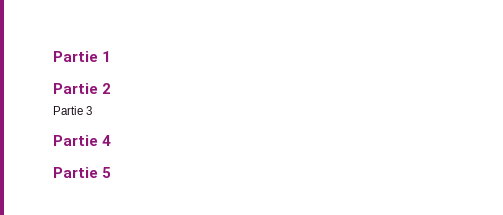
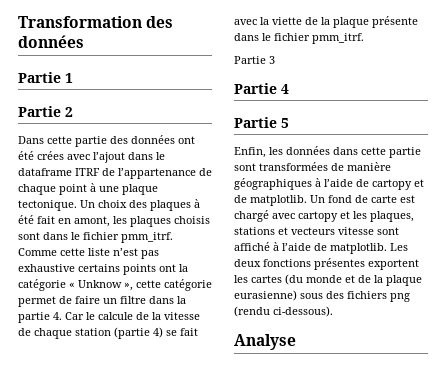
(53, 56) none -> [18,16,174,28] [18,35,84,48] Transformation des données //
(112, 88) none -> [18,135,195,147] [18,151,165,163] [18,168,212,179] [18,183,158,195] [18,199,200,211] [18,215,210,227] [18,232,173,243] [18,248,159,259] [18,264,188,275] [18,279,212,291] [18,296,186,307] [18,312,200,323] [18,327,198,339] [234,16,418,28] [234,33,364,44] // Dans cette partie des données ont été crées avec l’ajout dans le dataframe ITRF de l’appartenance de chaque point à une plaque tectonique. Un choix des plaques à été fait en amont, les plaques choisis sont dans le fichier pmm_itrf. Comme cette liste n’est pas exhaustive certains points ont la catégorie « Unknow », cette catégorie permet de faire un filtre dans la partie 4. Car le calcule de la vitesse de chaque station (partie 4) se fait avec la viette de la plaque présente dans le fichier pmm_itrf.
(112, 172) none -> [234,146,421,158] [234,162,391,171] [234,178,424,190] [234,195,415,206] [234,210,414,222] [234,227,399,235] [234,242,408,254] [234,258,419,270] [234,274,422,286] [234,290,410,302] [234,306,333,317] [234,334,296,350] // Enfin, les données dans cette partie sont transformées de manière géographiques à l’aide de cartopy et de matplotlib. Un fond de carte est chargé avec cartopy et les plaques, stations et vecteurs vitesse sont affiché à l’aide de matplotlib. Les deux fonctions présentes exportent les cartes (du monde et de la plaque eurasienne) sous des fichiers png (rendu ci-dessous). // Analyse

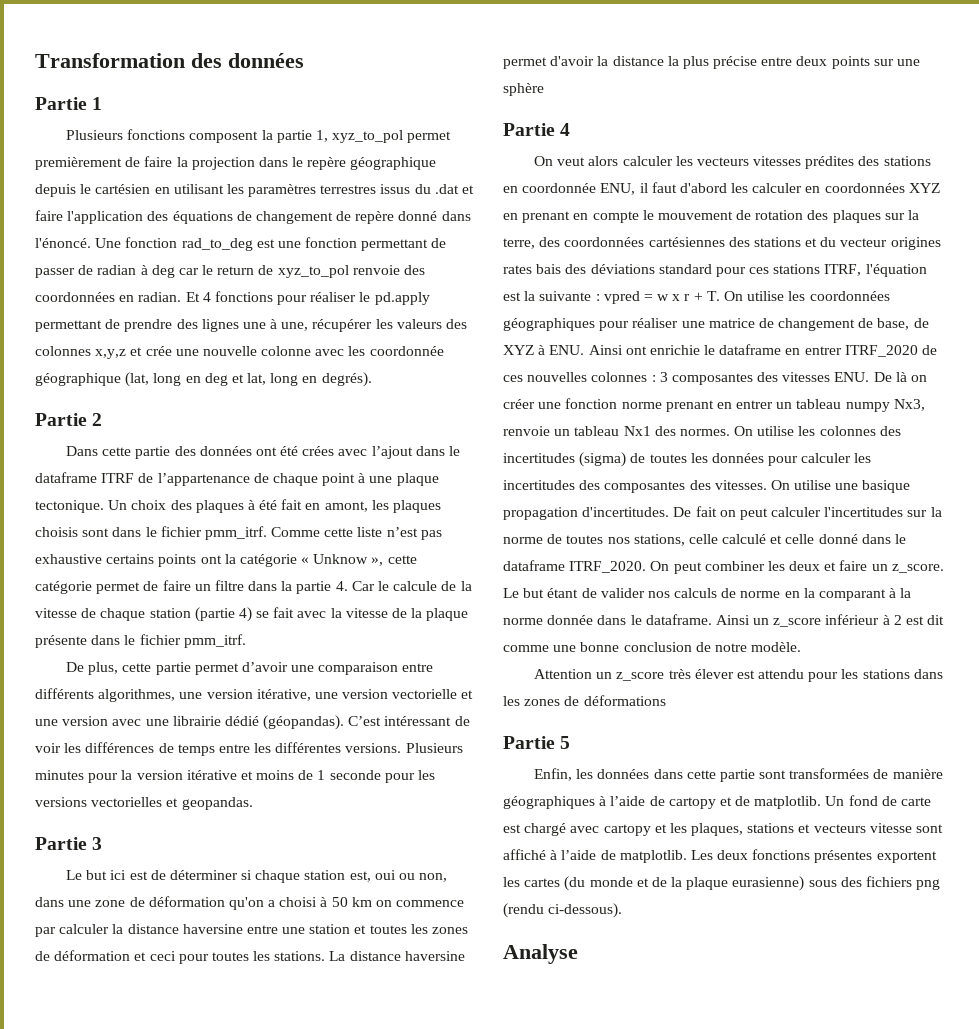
(73, 78) none -> [65,129,452,143] [35,156,437,170] [35,184,475,197] [35,210,471,224] [35,237,447,251] [35,265,426,278] [35,291,430,305] [35,319,468,332] [35,346,444,359] [35,372,372,387] // Plusieurs fonctions composent la partie 1, xyz_to_pol permet premièrement de faire la projection dans le repère géographique depuis le cartésien en utilisant les paramètres terrestres issus du .dat et faire l'application des équations de changement de repère donné dans l'énoncé. Une fonction rad_to_deg est une fonction permettant de passer de radian à deg car le return de xyz_to_pol renvoie des coordonnées en radian. Et 4 fonctions pour réaliser le pd.apply permettant de prendre des lignes une à une, récupérer les valeurs des colonnes x,y,z et crée une nouvelle colonne avec les coordonnée géographique (lat, long en deg et lat, long en degrés).
[272,17,302,25] viette -> [345,608,388,618] vitesse
[234,56,275,64] [234,83,289,94] Partie 3 // Partie 4 -> [65,662,434,675] [35,688,474,702] [35,715,470,730] [35,742,463,756] [35,770,436,783] [35,797,253,810] [35,837,103,850] [65,870,448,883] [35,896,465,910] [35,924,469,937] [35,950,465,964] [503,56,921,69] [503,83,544,96] [503,123,571,136] [533,156,931,169] [503,182,940,195] [503,210,920,223] [503,237,941,250] [503,264,927,277] [503,291,890,304] [503,318,929,331] [503,344,938,357] [503,372,928,385] [503,398,925,412] [503,426,901,436] [503,452,872,467] [503,480,911,493] [503,506,942,520] [503,534,907,546] [503,560,944,574] [503,588,912,601] [503,614,945,627] [503,642,802,652] [533,669,943,682] [503,695,666,706] De plus, cette partie permet d’avoir une comparaison entre différents algorithmes, une version itérative, une version vectorielle et une version avec une librairie dédié (géopandas). C’est intéressant de voir les différences de temps entre les différentes versions. Plusieurs minutes pour la version itérative et moins de 1 seconde pour les versions vectorielles et geopandas. // Partie 3 // Le but ici est de déterminer si chaque station est, oui ou non, dans une zone de déformation qu'on a choisi à 50 km on commence par calculer la distance haversine entre une station et toutes les zones de déformation et ceci pour toutes les stations. La distance haversine permet d'avoir la distance la plus précise entre deux points sur une sphère // Partie 4 // On veut alors calculer les vecteurs vitesses prédites des stations en coordonnée ENU, il faut d'abord les calculer en coordonnées XYZ en prenant en compte le mouvement de rotation des plaques sur la terre, des coordonnées cartésiennes des stations et du vecteur origines rates bais des déviations standard pour ces stations ITRF, l'équation est la suivante : vpred = w x r + T. On utilise les coordonnées géographiques pour réaliser une matrice de changement de base, de XYZ à ENU. Ainsi ont enrichie le dataframe en entrer ITRF_2020 de ces nouvelles colonnes : 3 composantes des vitesses ENU. De là on créer une fonction norme prenant en entrer un tableau numpy Nx3, renvoie un tableau Nx1 des normes. On utilise les colonnes des incertitudes (sigma) de toutes les données pour calculer les incertitudes des composantes des vitesses. On utilise une basique propagation d'incertitudes. De fait on peut calculer l'incertitudes sur la norme de toutes nos stations, celle calculé et celle donné dans le dataframe ITRF_2020. On peut combiner les deux et faire un z_score. Le but étant de valider nos calculs de norme en la comparant à la norme donnée dans le dataframe. Ainsi un z_score inférieur à 2 est dit comme une bonne conclusion de notre modèle. // Attention un z_score très élever est attendu pour les stations dans les zones de déformations

